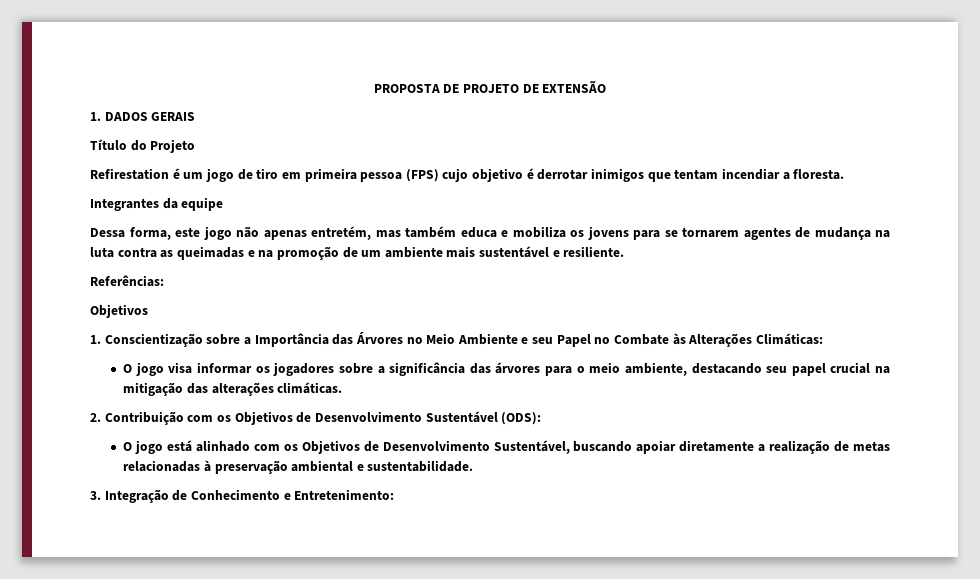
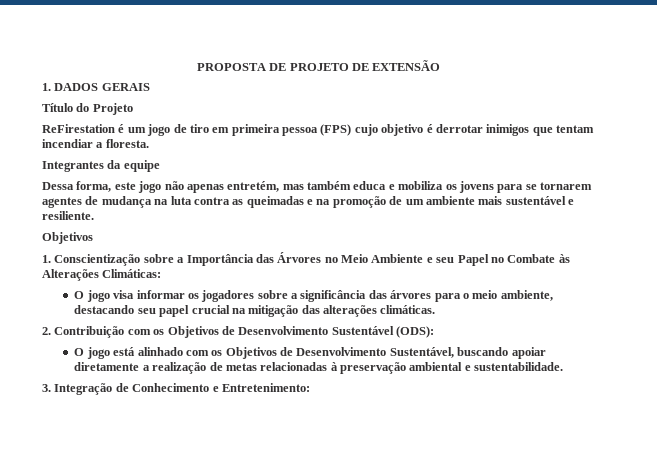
[90,168,169,180] Refirestation -> [42,124,115,133] ReFirestation
[90,275,164,287] // Referências: -> (94, 215) none

